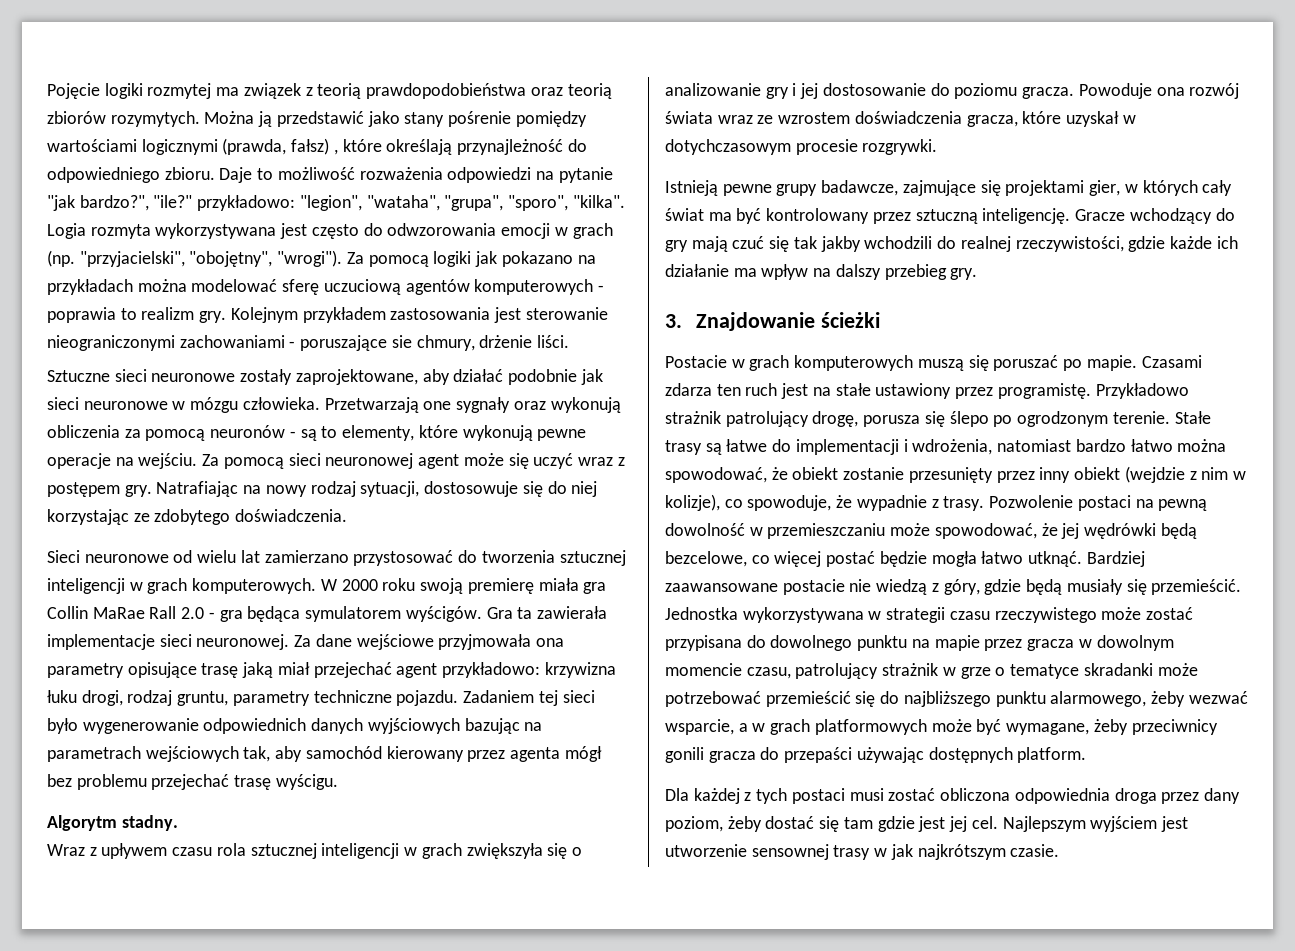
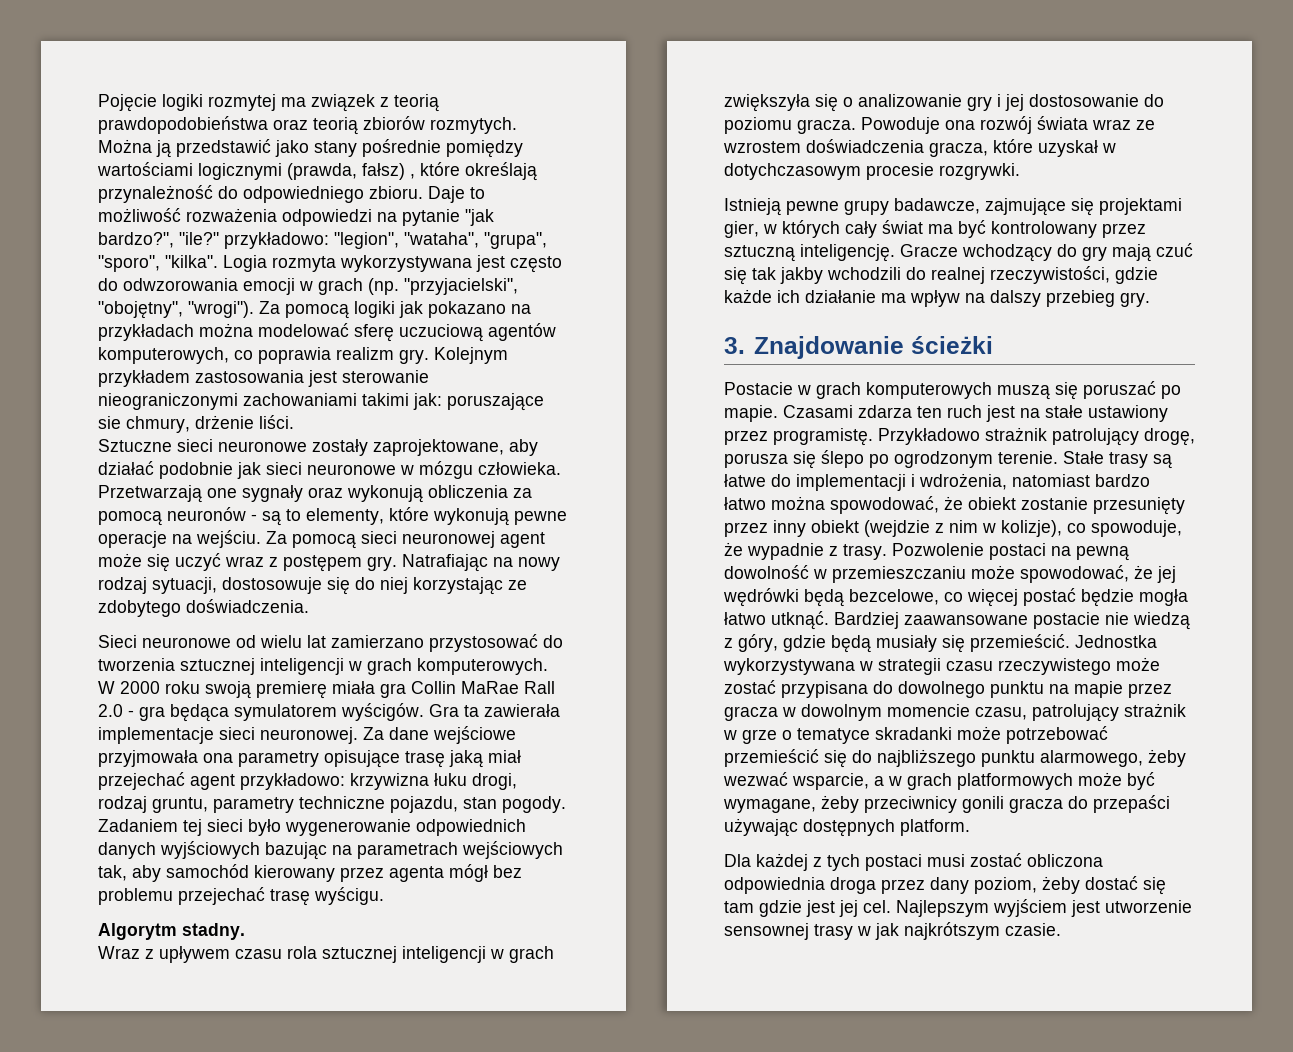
[110,111,200,127] rozymytych. -> [430,117,517,134] rozmytych.
[448,111,512,127] pośrenie -> [362,139,441,157] pośrednie
[457,139,564,155] przynajleżność -> [98,185,213,203] przynależność
[474,279,605,295] [47,307,137,323] komputerowych - poprawia to -> [98,347,331,364] komputerowych, co poprawia
[289,341,296,348] - -> [362,393,442,410] takimi jak:
[396,690,459,706] pojazdu. -> [390,796,566,813] pojazdu, stan pogody.

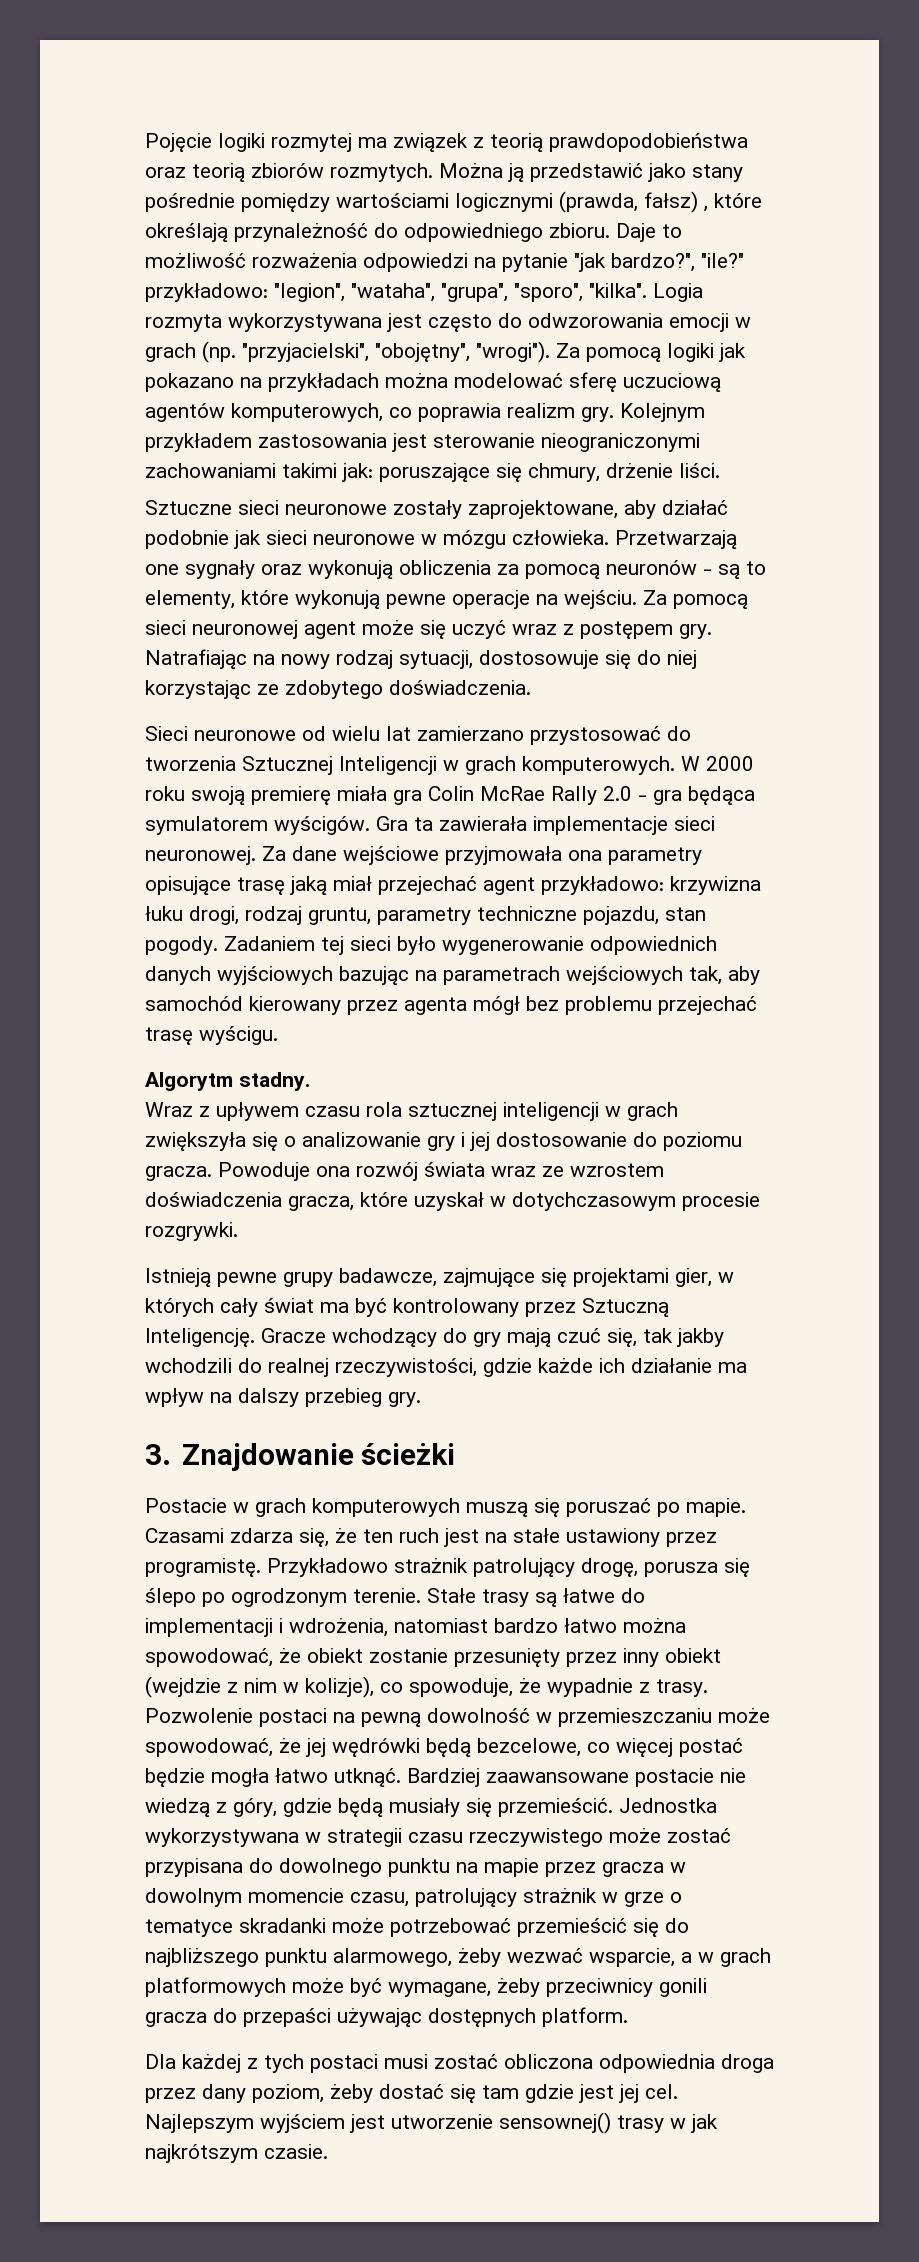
[98,416,121,429] sie -> [496,463,522,482] się
[180,658,344,675] sztucznej inteligencji -> [242,756,437,775] Sztucznej Inteligencji
[411,681,555,694] Collin MaRae Rall -> [428,786,597,805] Colin McRae Rally
[724,244,895,262] sztuczną inteligencję. -> [582,1298,669,1317] [145,1328,255,1347] Sztuczną Inteligencję.
[724,267,747,285] się -> [607,1328,637,1347] się,
(912, 411) none -> [299,1528,357,1547] się, że
[724,923,809,940] sensownej -> [499,2112,611,2134] sensownej()

